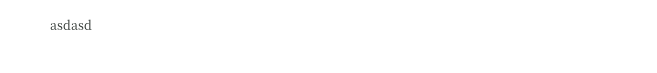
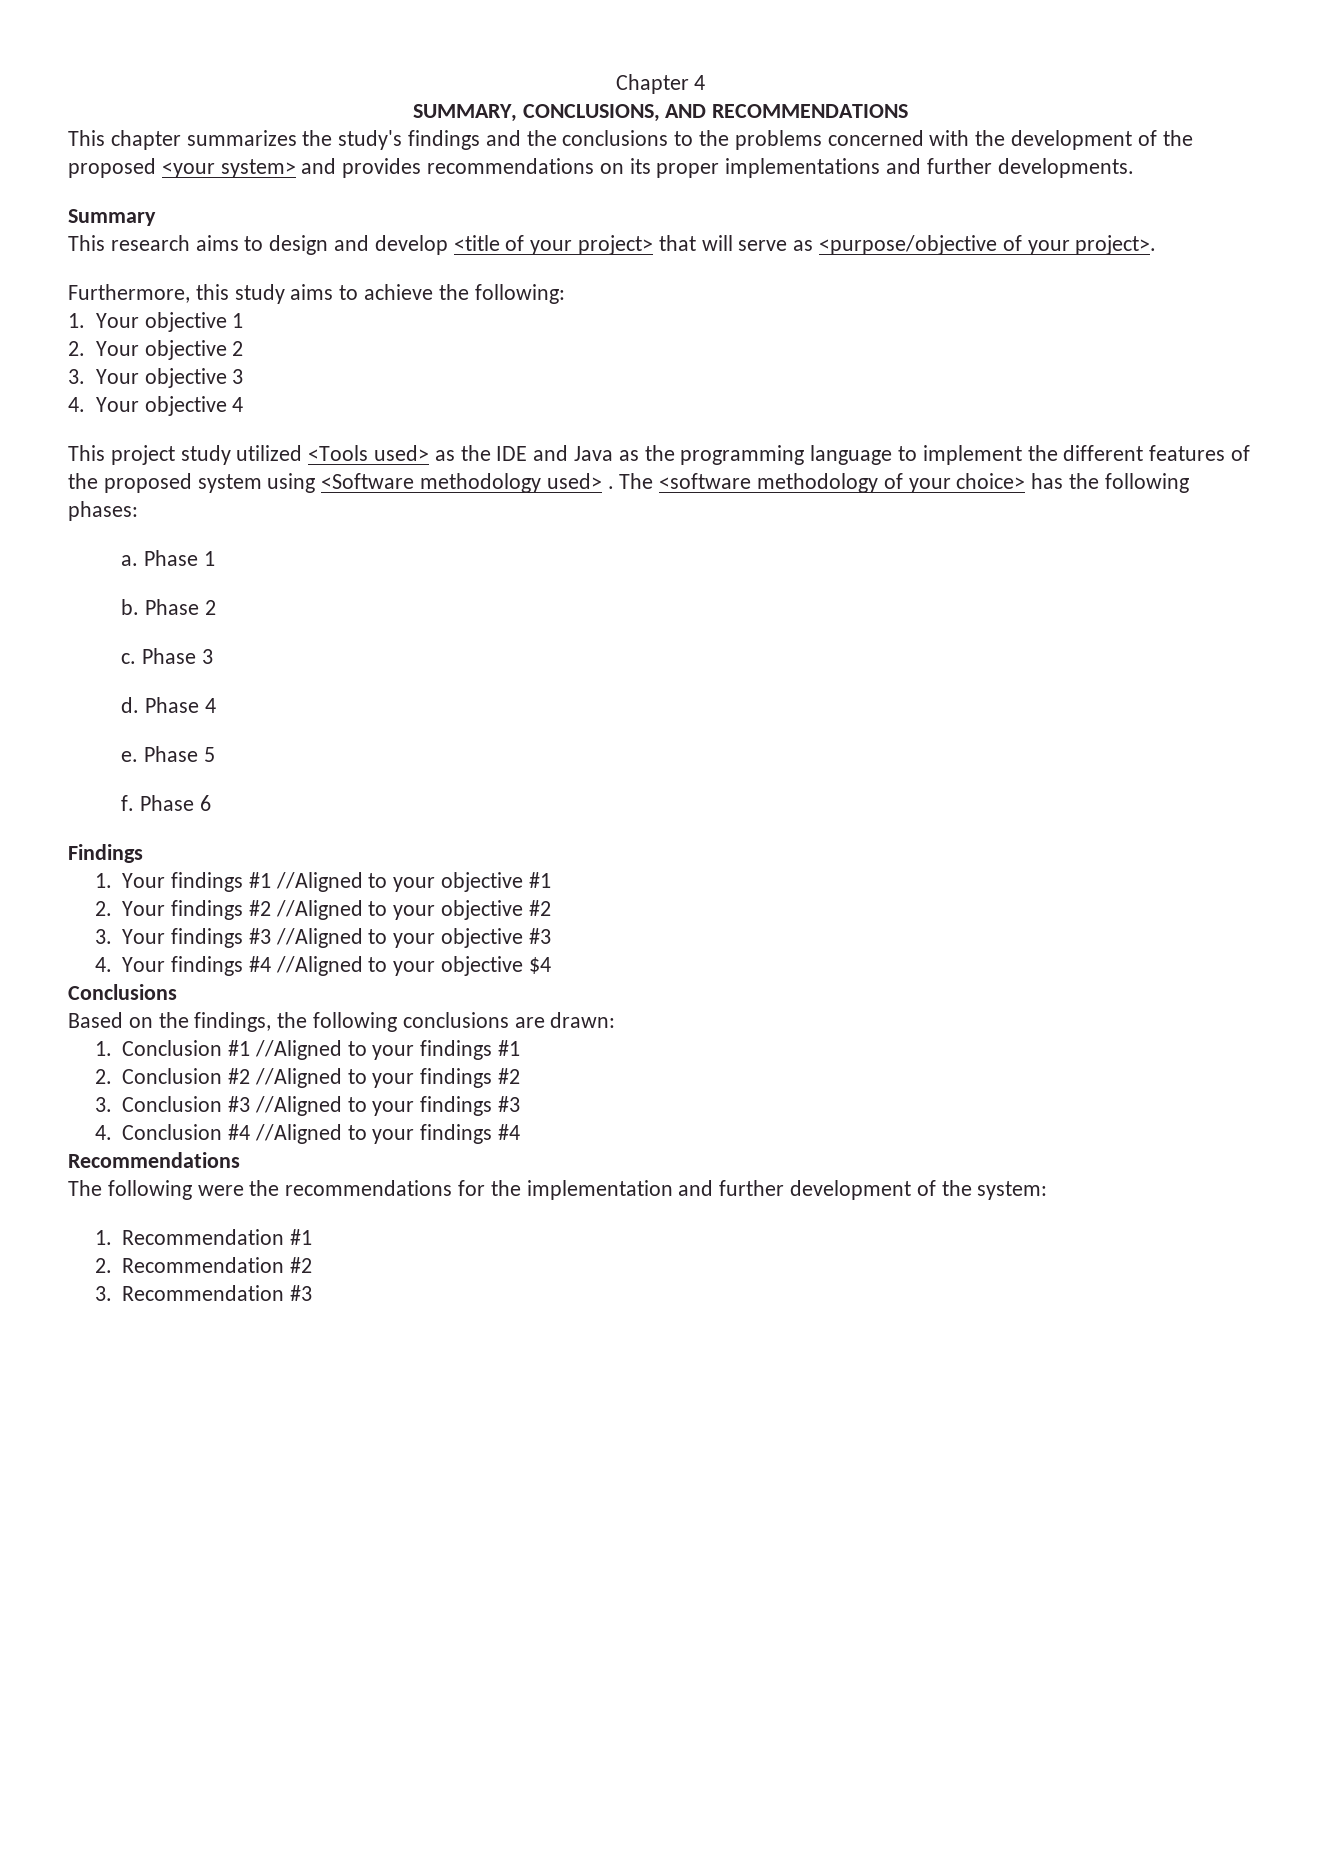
[50,19,92,30] asdasd -> [615,74,706,94] [412,104,909,122] [68,130,1193,150] [68,158,1134,178] [68,209,156,226] [68,235,1157,255] [68,284,565,304] [68,312,244,332] [68,340,244,360] [68,368,244,388] [68,396,244,416] [68,445,1251,465] [68,473,1189,493] [68,501,138,521] [121,550,215,566] [121,599,216,615] [121,648,213,664] [121,697,216,713] [121,746,215,762] [121,795,211,811] [68,844,143,863] [94,872,551,892] [94,900,551,920] [94,928,551,948] [94,956,551,976] [68,984,177,1000] [68,1012,616,1032] [94,1040,521,1060] [94,1068,521,1088] [94,1096,521,1116] [94,1124,521,1144] [68,1152,240,1168] [68,1180,1048,1200] [94,1229,313,1245] [94,1257,313,1273] [94,1285,313,1301] Chapter 4 // SUMMARY, CONCLUSIONS, AND RECOMMENDATIONS // This chapter summarizes the study's findings and the conclusions to the problems concerned with the development of the proposed <your system> and provides recommendations on its proper implementations and further developments. // Summary // This research aims to design and develop <title of your project> that will serve as <purpose/objective of your project>. // Furthermore, this study aims to achieve the following: // 1. Your objective 1 // 2. Your objective 2 // 3. Your objective 3 // 4. Your objective 4 // This project study utilized <Tools used> as the IDE and Java as the programming language to implement the different features of the proposed system using <Software methodology used> . The <software methodology of your choice> has the following phases: // a. Phase 1 // b. Phase 2 // c. Phase 3 // d. Phase 4 // e. Phase 5 // f. Phase 6 // Findings // 1. Your findings #1 //Aligned to your objective #1 // 2. Your findings #2 //Aligned to your objective #2 // 3. Your findings #3 //Aligned to your objective #3 // 4. Your findings #4 //Aligned to your objective $4 // Conclusions // Based on the findings, the following conclusions are drawn: // 1. Conclusion #1 //Aligned to your findings #1 // 2. Conclusion #2 //Aligned to your findings #2 // 3. Conclusion #3 //Aligned to your findings #3 // 4. Conclusion #4 //Aligned to your findings #4 // Recommendations // The following were the recommendations for the implementation and further development of the system: // 1. Recommendation #1 // 2. Recommendation #2 // 3. Recommendation #3

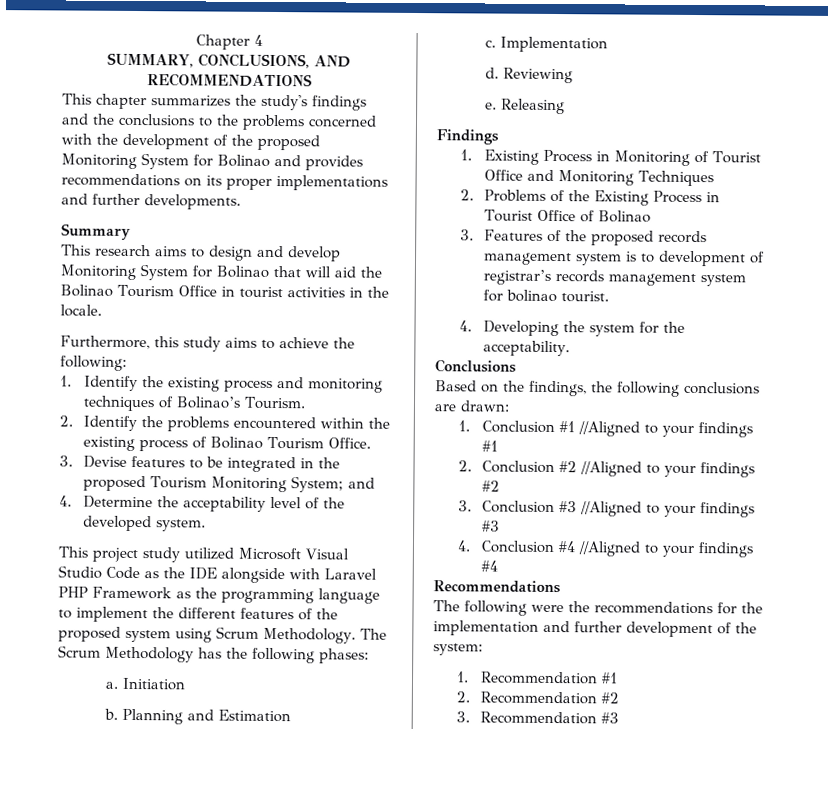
[161,159,296,178] <your system> -> [61,153,270,170] Monitoring System for Bolinao
[453,235,1157,255] <title of your project> that will serve as <purpose/objective of your project>. -> [60,264,382,281] [60,284,389,299] [60,304,102,317] Monitoring System for Bolinao that will aid the Bolinao Tourism Office in tourist activities in the locale.
[95,312,244,332] [68,340,244,360] [68,368,244,388] [68,396,244,416] [68,445,614,465] Your objective 1 // 2. Your objective 2 // 3. Your objective 3 // 4. Your objective 4 // This project study utilized <Tools used> as the IDE and Java -> [83,375,383,393] [82,395,306,412] [59,415,390,432] [82,436,371,452] [59,455,340,473] [82,475,375,493] [59,495,345,512] [82,515,206,532] [58,546,349,563] [58,565,377,584] [58,586,172,600] Identify the existing process and monitoring techniques of Bolinao’s Tourism. // 2. Identify the problems encountered within the existing process of Bolinao Tourism Office. // 3. Devise features to be integrated in the proposed Tourism Monitoring System; and // 4. Determine the acceptability level of the developed system. // This project study utilized Microsoft Visual Studio Code as the IDE alongside with Laravel PHP Framework
[321,473,1026,493] <Software methodology used> . The <software methodology of your choice> -> [216,626,387,644] [58,645,194,663] Scrum Methodology. The Scrum Methodology
[143,550,215,566] Phase 1 -> [121,677,186,691] Initiation
[144,599,216,615] Phase 2 -> [121,708,291,725] Planning and Estimation
[141,648,213,664] Phase 3 -> [499,36,608,53] Implementation
[144,697,216,713] Phase 4 -> [502,67,573,84] Reviewing
[143,746,215,762] [121,795,211,811] [68,844,143,863] [94,872,551,892] [94,900,551,920] [94,928,551,948] [94,956,551,976] Phase 5 // f. Phase 6 // Findings // 1. Your findings #1 //Aligned to your objective #1 // 2. Your findings #2 //Aligned to your objective #2 // 3. Your findings #3 //Aligned to your objective #3 // 4. Your findings #4 //Aligned to your objective $4 -> [500,98,565,115] [436,129,499,145] [459,149,761,166] [483,169,714,187] [459,189,720,206] [483,209,651,223] [459,229,707,246] [482,250,765,267] [482,269,746,287] [482,289,609,303] [458,320,685,337] [482,340,570,357] Releasing // Findings // 1. Existing Process in Monitoring of Tourist Office and Monitoring Techniques // 2. Problems of the Existing Process in Tourist Office of Bolinao // 3. Features of the proposed records management system is to development of registrar’s records management system for bolinao tourist. // 4. Developing the system for the acceptability.

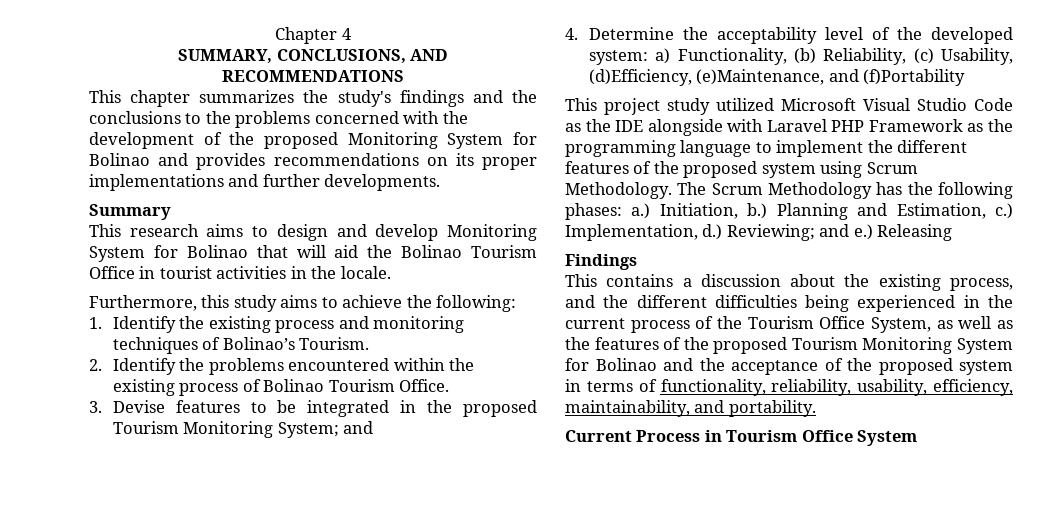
[155,519,206,532] system. -> [588,48,1013,65] [588,69,966,86] system: a) Functionality, (b) Reliability, (c) Usability, (d)Efficiency, (e)Maintenance, and (f)Portability
[104,677,186,691] [103,708,291,725] [484,36,608,53] [484,67,573,84] [484,98,565,115] [436,129,499,145] [459,149,761,166] [483,169,714,187] [459,189,720,206] [483,209,651,223] [459,229,707,246] [482,250,765,267] [482,269,746,287] [482,289,609,303] [458,320,685,337] [482,340,570,357] [435,359,517,373] [435,380,760,397] [434,400,510,412] [457,420,753,438] [481,440,498,452] [457,460,755,478] [481,480,500,492] [457,500,755,518] [481,520,500,532] [456,540,754,558] [480,560,498,572] [433,580,561,594] [433,600,763,616] [433,620,757,638] [433,643,483,656] [455,671,618,685] [455,691,619,705] [455,711,619,725] // a. Initiation // b. Planning and Estimation // c. Implementation // d. Reviewing // e. Releasing // Findings // 1. Existing Process in Monitoring of Tourist Office and Monitoring Techniques // 2. Problems of the Existing Process in Tourist Office of Bolinao // 3. Features of the proposed records management system is to development of registrar’s records management system for bolinao tourist. // 4. Developing the system for the acceptability. // Conclusions // Based on the findings, the following conclusions are drawn: // 1. Conclusion #1 //Aligned to your findings #1 // 2. Conclusion #2 //Aligned to your findings #2 // 3. Conclusion #3 //Aligned to your findings #3 // 4. Conclusion #4 //Aligned to your findings #4 // Recommendations // The following were the recommendations for the implementation and further development of the system: // 1. Recommendation #1 // 2. Recommendation #2 // 3. Recommendation #3 -> [631,203,1013,220] [565,224,953,241] [565,254,637,270] [565,274,1013,291] [565,295,1013,312] [565,316,1013,333] [565,337,1013,354] [565,358,1013,375] [565,379,1013,396] [565,400,816,417] [565,430,918,446] a.) Initiation, b.) Planning and Estimation, c.) Implementation, d.) Reviewing; and e.) Releasing // Findings // This contains a discussion about the existing process, and the different difficulties being experienced in the current process of the Tourism Office System, as well as the features of the proposed Tourism Monitoring System for Bolinao and the acceptance of the proposed system in terms of functionality, reliability, usability, efficiency, maintainability, and portability. // Current Process in Tourism Office System

